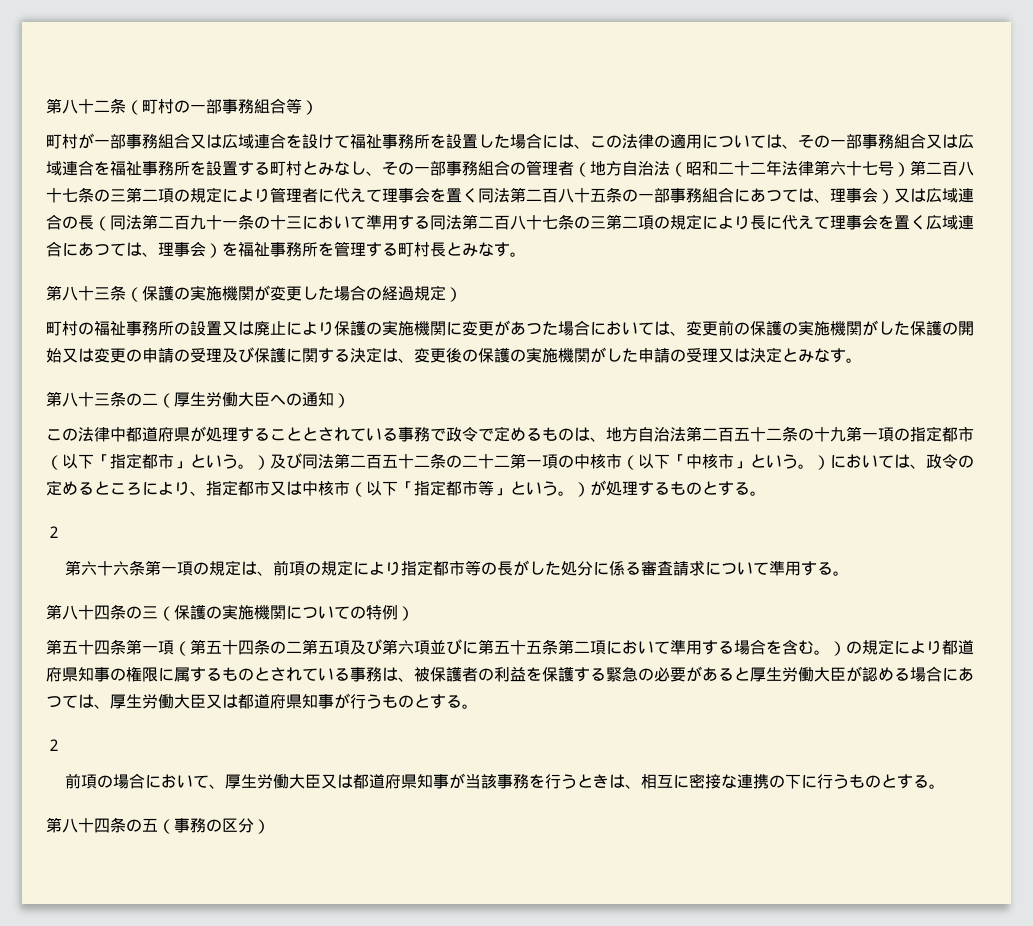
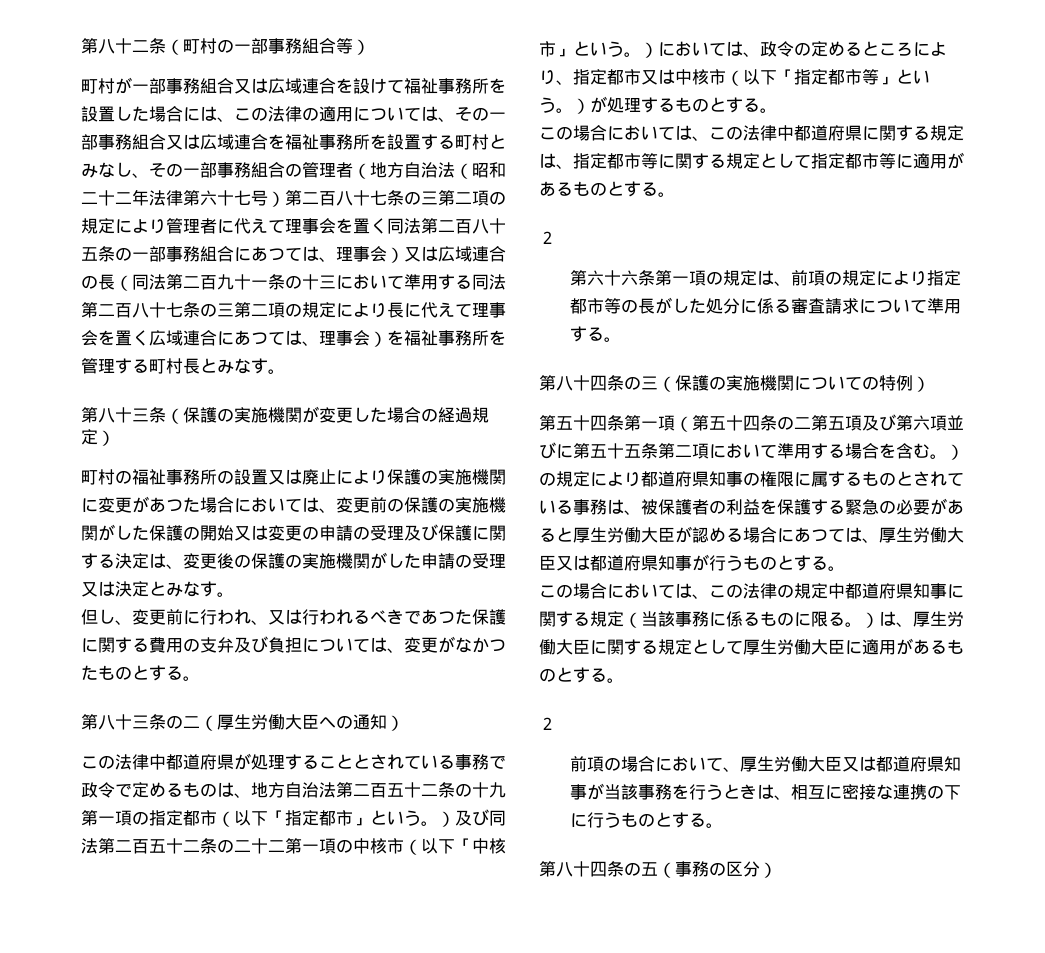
(862, 360) none -> [81,609,506,625] [81,636,506,653] [81,665,200,681] // 但し、変更前に行われ、又は行われるべきであつた保護に関する費用の支弁及び負担については、変更がなかつたものとする。
(766, 493) none -> [539,125,964,141] [539,152,964,169] [539,181,675,197] // この場合においては、この法律中都道府県に関する規定は、指定都市等に関する規定として指定都市等に適用があるものとする。
(478, 706) none -> [539,583,964,599] [539,611,964,628] [539,638,964,655] [539,667,624,683] // この場合においては、この法律の規定中都道府県知事に関する規定（当該事務に係るものに限る。）は、厚生労働大臣に関する規定として厚生労働大臣に適用があるものとする。

